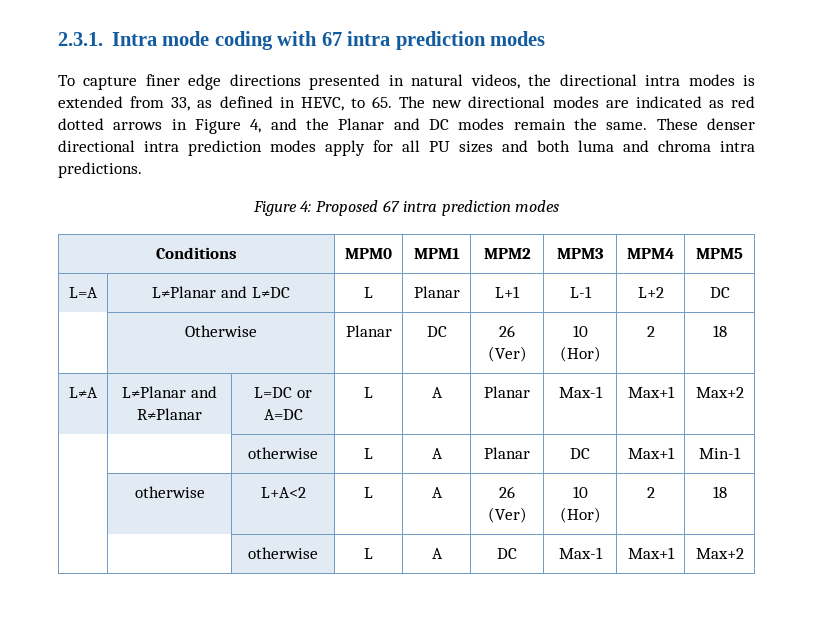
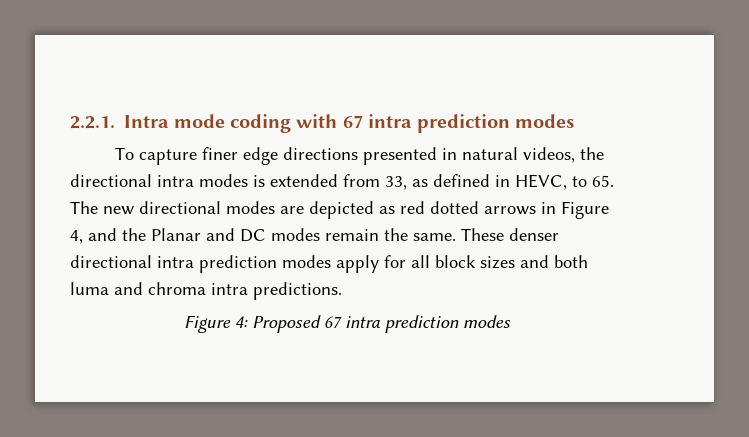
[58,32,103,46] 2.3.1. -> [70,116,115,129] 2.2.1.
[635,96,702,108] indicated -> [309,201,374,219] depicted
[429,141,450,152] PU -> [435,255,476,268] block
[156,247,237,259] [345,248,392,259] [413,248,460,259] [483,248,531,259] [556,248,604,259] [627,248,674,259] [696,248,743,259] [69,287,98,298] [152,286,290,298] [364,287,373,298] [413,286,460,298] [495,286,520,298] [569,286,592,298] [637,287,664,298] [709,287,730,298] [185,325,257,337] [345,325,392,337] [426,326,447,337] [499,325,515,337] [487,346,527,362] [572,325,588,337] [559,346,601,362] [646,326,655,337] [712,325,727,337] [69,387,98,398] [122,386,217,398] [137,408,202,420] [254,387,312,398] [263,409,303,420] [364,387,373,398] [431,387,443,398] [484,386,530,398] [558,386,603,398] [627,386,675,398] [695,387,744,398] [248,447,318,459] [364,448,373,459] [431,448,443,459] [484,447,530,459] [570,448,590,459] [627,447,675,459] [699,447,741,459] [134,486,205,498] [260,487,306,498] [364,487,373,498] [431,487,443,498] [499,486,515,498] [487,507,527,523] [572,486,588,498] [559,507,601,523] [646,487,655,498] [712,486,727,498] [248,547,318,559] [364,548,373,559] [431,548,443,559] [497,548,517,559] [558,547,603,559] [627,547,675,559] [695,548,744,559] // Conditions | MPM0 | MPM1 | MPM2 | MPM3 | MPM4 | MPM5 // L=A | L≠Planar and L≠DC | L | Planar | L+1 | L-1 | L+2 | DC // | Otherwise | Planar | DC | 26 (Ver) | 10 (Hor) | 2 | 18 // L≠A | L≠Planar and R≠Planar | L=DC or A=DC | L | A | Planar | Max-1 | Max+1 | Max+2 // | | otherwise | L | A | Planar | DC | Max+1 | Min-1 // | otherwise | L+A<2 | L | A | 26 (Ver) | 10 (Hor) | 2 | 18 // | | otherwise | L | A | DC | Max-1 | Max+1 | Max+2 -> (511, 321) none

